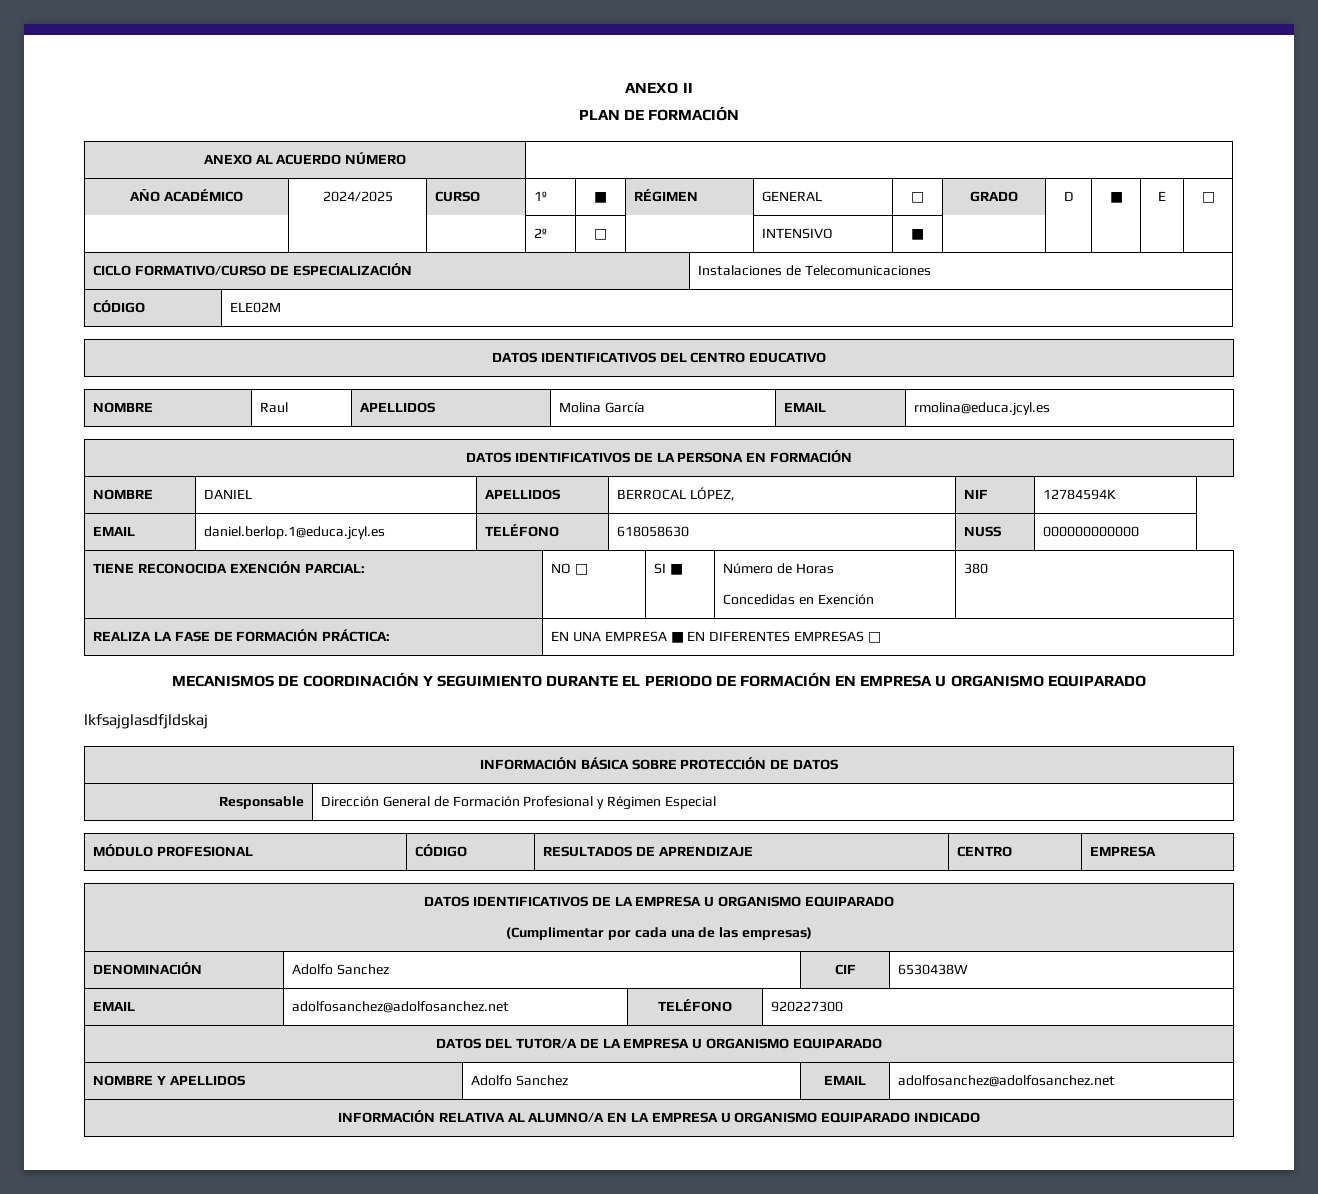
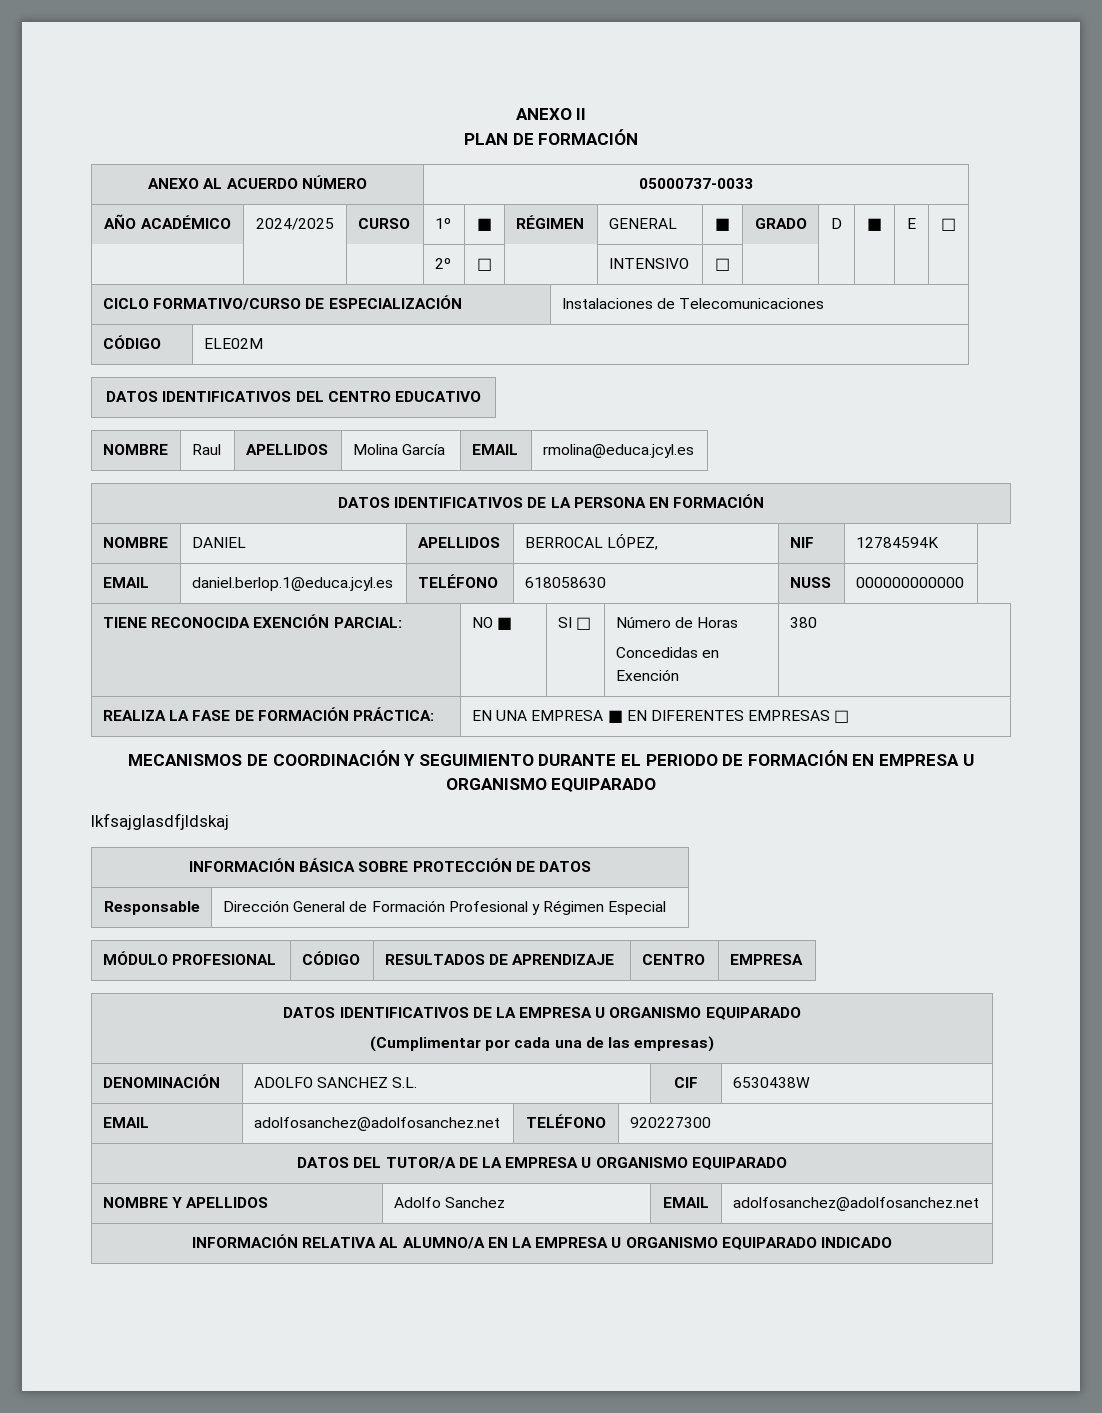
(407, 158) none -> [639,178,753,189] 05000737-0033
[911,192,924,203] □ -> [715,218,730,231] ■
[911,229,924,240] ■ -> [715,258,730,271] □
[574,564,588,575] □ -> [497,617,513,630] ■
[669,564,683,575] ■ -> [576,617,592,630] □
[292,964,389,975] Adolfo Sanchez -> [253,1077,418,1088] ADOLFO SANCHEZ S.L.

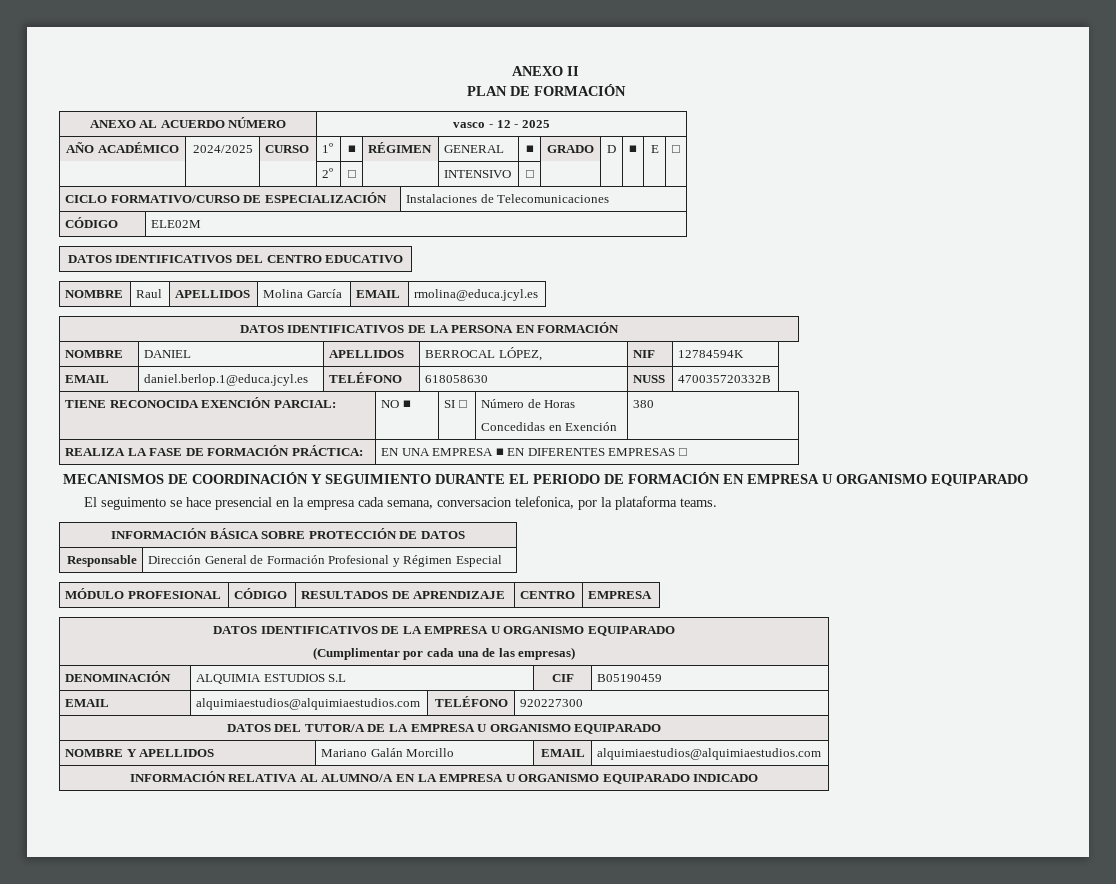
[639,178,753,189] 05000737-0033 -> [453,120,550,128] vasco - 12 - 2025
[855,577,964,588] 000000000000 -> [678,375,772,383] 470035720332B
[91,813,229,830] lkfsajglasdfjldskaj -> [83,496,717,510] El seguimento se hace presencial en la empresa cada semana, conversacion telefonica, por la plataforma teams.
[253,1077,418,1088] ADOLFO SANCHEZ S.L. -> [196,674,347,684] ALQUIMIA ESTUDIOS S.L
[732,1077,810,1088] [102,1117,149,1128] [253,1117,500,1131] 6530438W // EMAIL | adolfosanchez@adolfosanchez.net -> [597,674,663,682] [65,699,110,707] [196,698,421,710] B05190459 // EMAIL | alquimiaestudios@alquimiaestudios.com
[393,1197,506,1208] [663,1197,709,1208] [732,1197,979,1211] Adolfo Sanchez | EMAIL | adolfosanchez@adolfosanchez.net -> [321,748,455,757] [540,749,585,757] [597,748,822,760] Mariano Galán Morcillo | EMAIL | alquimiaestudios@alquimiaestudios.com

